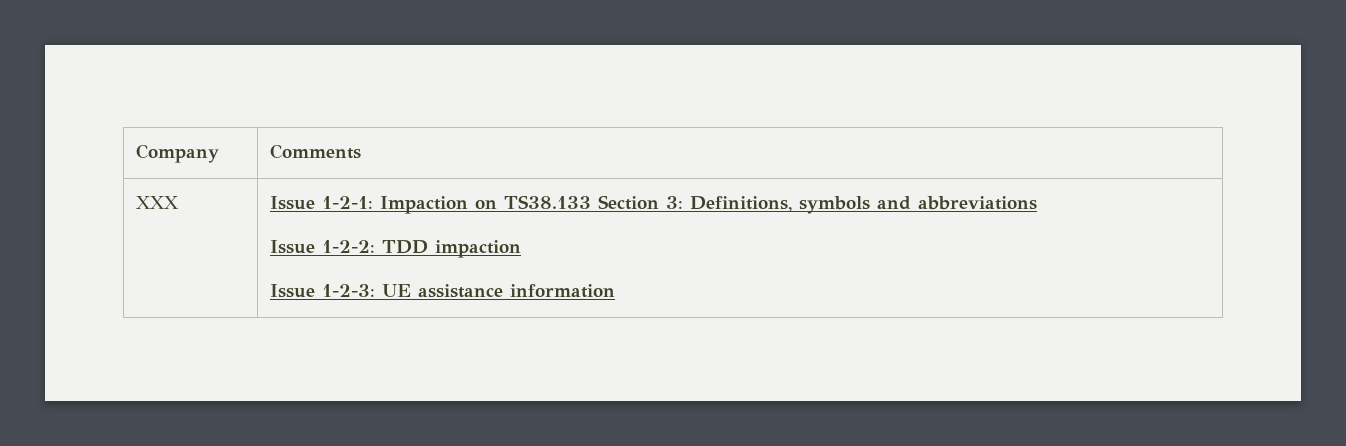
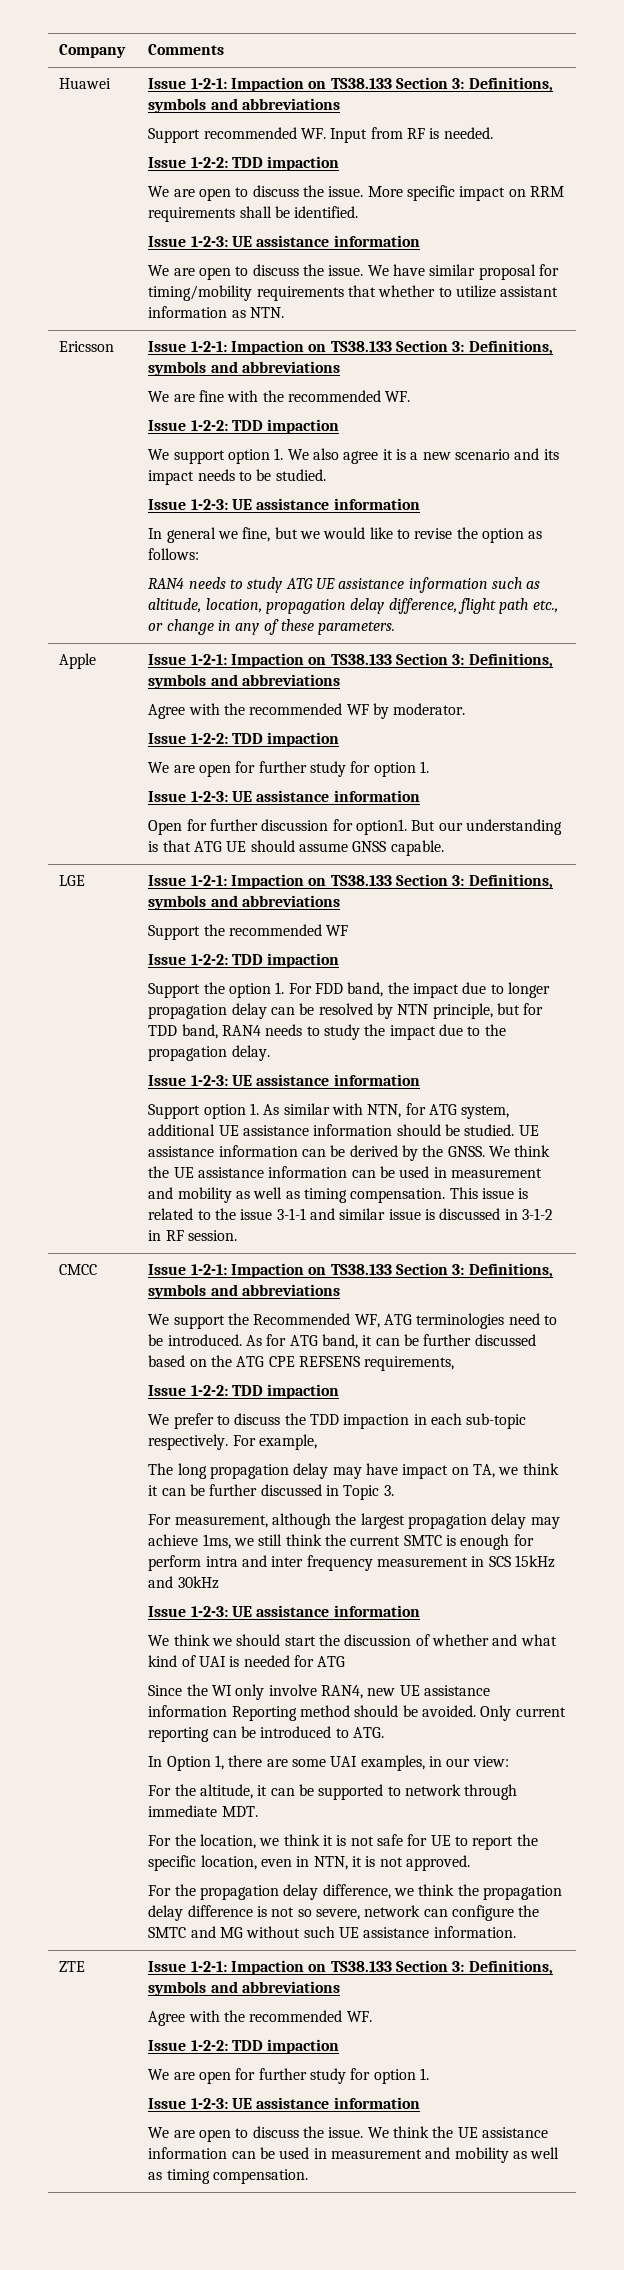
[136,196,180,209] XXX -> [59,78,112,89] Huawei
[270,240,522,258] [270,284,616,298] Issue 1-2-2: TDD impaction // Issue 1-2-3: UE assistance information -> [148,127,493,143] [148,156,340,171] [148,185,564,201] [148,206,359,222] [148,235,420,247] [148,264,559,280] [148,285,559,301] [148,306,284,318] [59,341,115,352] [148,340,553,355] [148,361,340,376] [148,390,411,402] [148,419,340,434] [148,448,559,464] [148,469,326,485] [148,498,420,510] [148,527,543,543] [148,548,200,560] [148,577,541,593] [148,598,558,614] [148,619,396,635] [59,653,97,669] [148,653,553,668] [148,674,340,689] [148,703,466,719] [148,732,340,747] [148,761,429,777] [148,790,420,802] [148,819,562,835] [148,840,444,856] [59,875,86,886] [148,874,553,889] [148,895,340,910] [148,924,349,940] [148,953,340,968] [148,982,550,998] [148,1003,544,1019] [148,1024,506,1040] [148,1045,270,1061] [148,1074,420,1086] [148,1103,510,1119] [148,1124,539,1136] [148,1145,551,1161] [148,1166,542,1178] [148,1187,529,1203] [148,1208,553,1220] [148,1230,237,1241] [59,1264,98,1275] [148,1263,553,1278] [148,1284,340,1299] [148,1313,557,1329] [148,1334,536,1349] [148,1355,455,1371] [148,1384,340,1399] [148,1413,527,1429] [148,1434,317,1450] [148,1463,559,1479] [148,1484,394,1500] [148,1513,560,1529] [148,1534,534,1550] [148,1555,555,1571] [148,1576,219,1589] [148,1605,420,1617] [148,1634,557,1646] [148,1655,346,1667] [148,1684,490,1700] [148,1705,566,1721] [148,1726,384,1742] [148,1755,509,1771] [148,1784,518,1800] [148,1805,258,1817] [148,1834,538,1850] [148,1855,470,1871] [148,1884,562,1900] [148,1905,540,1921] [148,1926,516,1938] [59,1961,86,1972] [148,1960,553,1975] [148,1981,340,1996] [148,2010,372,2026] [148,2039,340,2054] [148,2068,429,2084] [148,2097,420,2109] [148,2126,548,2142] [148,2147,560,2163] [148,2169,308,2184] Support recommended WF. Input from RF is needed. // Issue 1-2-2: TDD impaction // We are open to discuss the issue. More specific impact on RRM requirements shall be identified. // Issue 1-2-3: UE assistance information // We are open to discuss the issue. We have similar proposal for timing/mobility requirements that whether to utilize assistant information as NTN. // Ericsson | Issue 1-2-1: Impaction on TS38.133 Section 3: Definitions, symbols and abbreviations // We are fine with the recommended WF. // Issue 1-2-2: TDD impaction // We support option 1. We also agree it is a new scenario and its impact needs to be studied. // Issue 1-2-3: UE assistance information // In general we fine, but we would like to revise the option as follows: // RAN4 needs to study ATG UE assistance information such as altitude, location, propagation delay difference, flight path etc., or change in any of these parameters. // Apple | Issue 1-2-1: Impaction on TS38.133 Section 3: Definitions, symbols and abbreviations // Agree with the recommended WF by moderator. // Issue 1-2-2: TDD impaction // We are open for further study for option 1. // Issue 1-2-3: UE assistance information // Open for further discussion for option1. But our understanding is that ATG UE should assume GNSS capable. // LGE | Issue 1-2-1: Impaction on TS38.133 Section 3: Definitions, symbols and abbreviations // Support the recommended WF // Issue 1-2-2: TDD impaction // Support the option 1. For FDD band, the impact due to longer propagation delay can be resolved by NTN principle, but for TDD band, RAN4 needs to study the impact due to the propagation delay. // Issue 1-2-3: UE assistance information // Support option 1. As similar with NTN, for ATG system, additional UE assistance information should be studied. UE assistance information can be derived by the GNSS. We think the UE assistance information can be used in measurement and mobility as well as timing compensation. This issue is related to the issue 3-1-1 and similar issue is discussed in 3-1-2 in RF session. // CMCC | Issue 1-2-1: Impaction on TS38.133 Section 3: Definitions, symbols and abbreviations // We support the Recommended WF, ATG terminologies need to be introduced. As for ATG band, it can be further discussed based on the ATG CPE REFSENS requirements, // Issue 1-2-2: TDD impaction // We prefer to discuss the TDD impaction in each sub-topic respectively. For example, // The long propagation delay may have impact on TA, we think it can be further discussed in Topic 3. // For measurement, although the largest propagation delay may achieve 1ms, we still think the current SMTC is enough for perform intra and inter frequency measurement in SCS 15kHz and 30kHz // Issue 1-2-3: UE assistance information // We think we should start the discussion of whether and what kind of UAI is needed for ATG // Since the WI only involve RAN4, new UE assistance information Reporting method should be avoided. Only current reporting can be introduced to ATG. // In Option 1, there are some UAI examples, in our view: // For the altitude, it can be supported to network through immediate MDT. // For the location, we think it is not safe for UE to report the specific location, even in NTN, it is not approved. // For the propagation delay difference, we think the propagation delay difference is not so severe, network can configure the SMTC and MG without such UE assistance information. // ZTE | Issue 1-2-1: Impaction on TS38.133 Section 3: Definitions, symbols and abbreviations // Agree with the recommended WF. // Issue 1-2-2: TDD impaction // We are open for further study for option 1. // Issue 1-2-3: UE assistance information // We are open to discuss the issue. We think the UE assistance information can be used in measurement and mobility as well as timing compensation.

